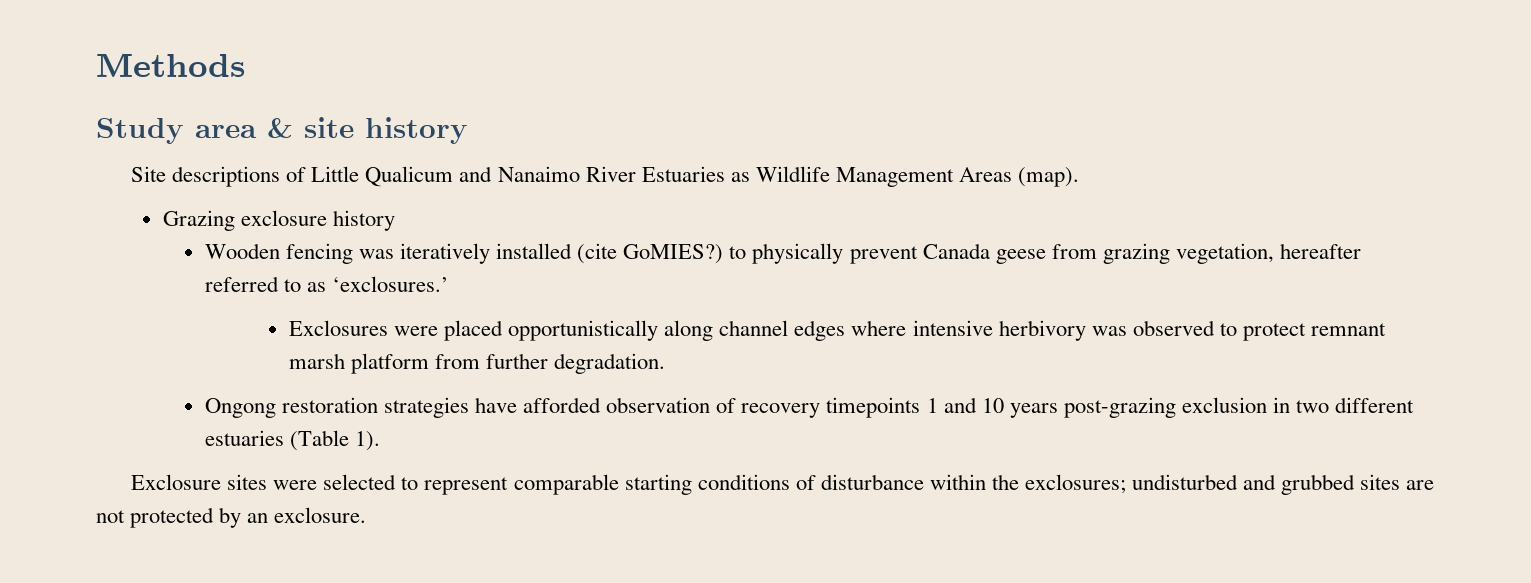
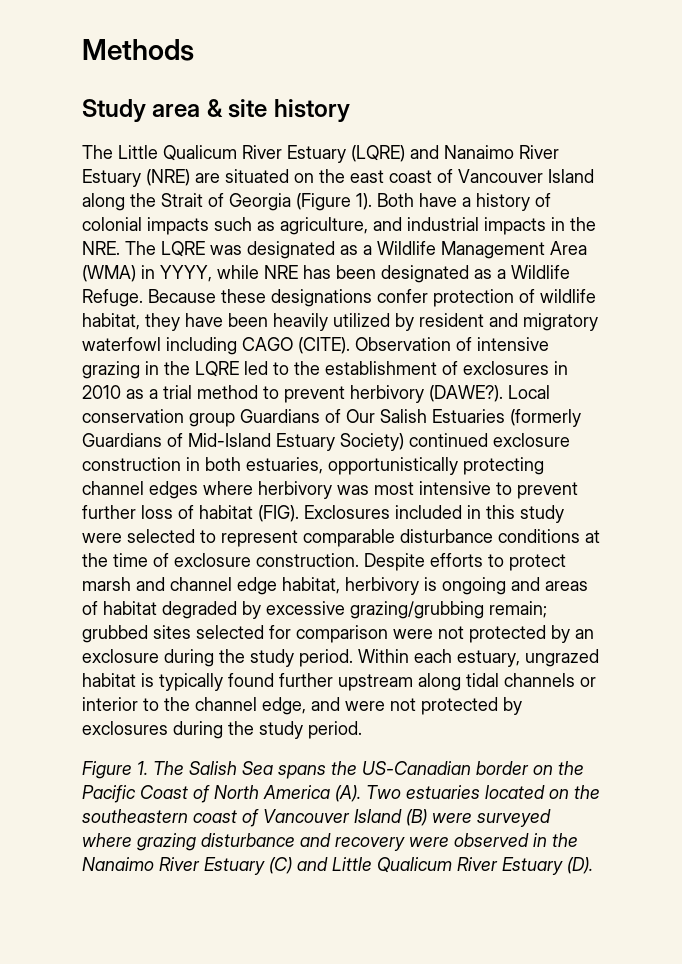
[131,166,1080,187] [162,210,395,231] [204,243,1361,264] [204,276,450,292] [288,320,714,341] Site descriptions of Little Qualicum and Nanaimo River Estuaries as Wildlife Management Areas (map). // Grazing exclosure history // Wooden fencing was iteratively installed (cite GoMIES?) to physically prevent Canada geese from grazing vegetation, hereafter referred to as ‘exclosures.’ // Exclosures were placed opportunistically along -> [82,145,559,163] [82,169,594,187] [82,193,551,211] [82,217,596,235] [82,241,587,259] [82,265,570,283] [82,289,596,307] [82,313,598,331] [82,337,549,355] [82,361,568,379] [82,385,550,403] [82,409,581,427] [82,433,570,451] [82,457,544,475] The Little Qualicum River Estuary (LQRE) and Nanaimo River Estuary (NRE) are situated on the east coast of Vancouver Island along the Strait of Georgia (Figure 1). Both have a history of colonial impacts such as agriculture, and industrial impacts in the NRE. The LQRE was designated as a Wildlife Management Area (WMA) in YYYY, while NRE has been designated as a Wildlife Refuge. Because these designations confer protection of wildlife habitat, they have been heavily utilized by resident and migratory waterfowl including CAGO (CITE). Observation of intensive grazing in the LQRE led to the establishment of exclosures in 2010 as a trial method to prevent herbivory (DAWE?). Local conservation group Guardians of Our Salish Estuaries (formerly Guardians of Mid-Island Estuary Society) continued exclosure construction in both estuaries, opportunistically protecting
[912,320,993,336] intensive -> (253, 488) none
[1132,320,1386,341] [288,353,666,374] [204,397,1415,418] [204,430,380,451] [131,474,268,490] observed to protect remnant marsh platform from further degradation. // Ongong restoration strategies have afforded observation of recovery timepoints 1 and 10 years post-grazing exclusion in two different estuaries (Table 1). // Exclosure sites -> [374,481,578,499] [82,505,564,523] most intensive to prevent further loss of habitat (FIG). Exclosures included in this study
[624,474,1435,495] [96,507,367,528] starting conditions of disturbance within the exclosures; undisturbed and grubbed sites are not protected by an exclosure. -> [400,529,600,543] [82,553,566,571] [82,577,588,595] [82,601,547,619] [82,625,594,643] [82,649,599,667] [82,673,596,691] [82,697,522,715] [82,721,362,739] [82,761,584,779] [82,785,600,803] [82,809,551,827] [82,833,578,851] [82,857,593,875] disturbance conditions at the time of exclosure construction. Despite efforts to protect marsh and channel edge habitat, herbivory is ongoing and areas of habitat degraded by excessive grazing/grubbing remain; grubbed sites selected for comparison were not protected by an exclosure during the study period. Within each estuary, ungrazed habitat is typically found further upstream along tidal channels or interior to the channel edge, and were not protected by exclosures during the study period. // Figure 1. The Salish Sea spans the US-Canadian border on the Pacific Coast of North America (A). Two estuaries located on the southeastern coast of Vancouver Island (B) were surveyed where grazing disturbance and recovery were observed in the Nanaimo River Estuary (C) and Little Qualicum River Estuary (D).

